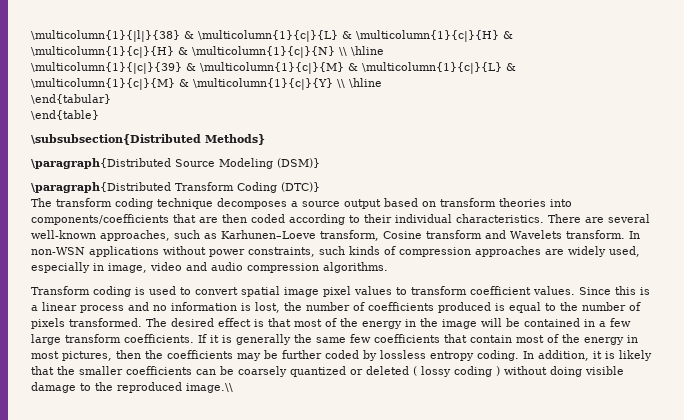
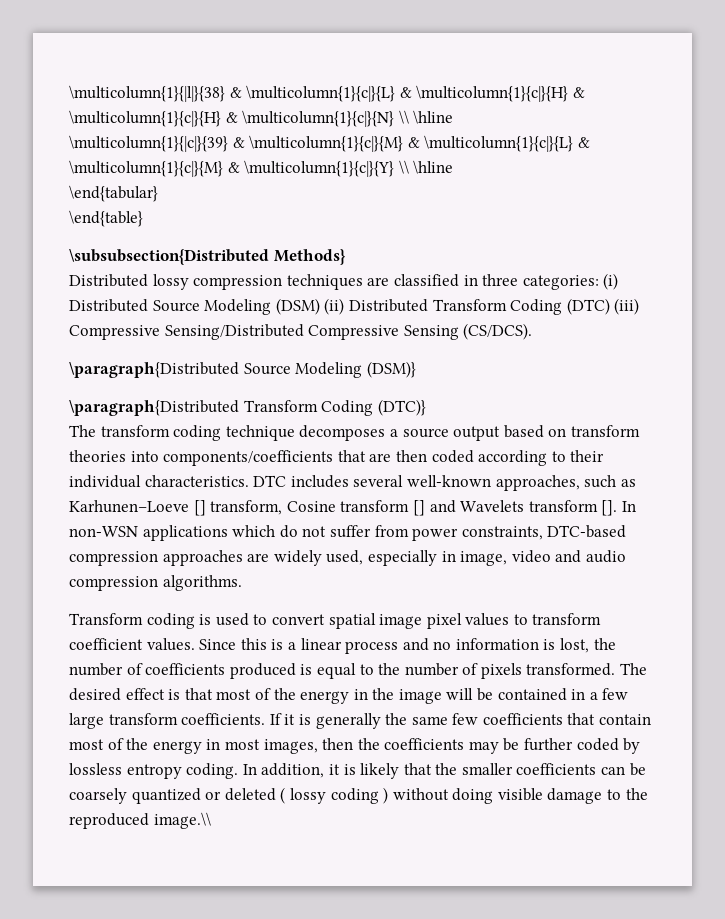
(265, 139) none -> [69,273,619,290] [69,298,640,315] [69,323,533,340] // Distributed lossy compression techniques are classified in three categories: (i) Distributed Source Modeling (DSM) (ii) Distributed Transform Coding (DTC) (iii) Compressive Sensing/Distributed Compressive Sensing (CS/DCS).
[548,214,604,223] There are -> [253,475,349,488] DTC includes
(316, 234) none -> [193,500,206,516] []
(482, 234) none -> [412,500,425,516] []
[566,230,625,239] transform. -> [528,500,618,516] transform [].
[163,246,396,257] without power constraints, such kinds of -> [232,525,627,541] which do not suffer from power constraints, DTC-based
[62,351,112,361] pictures, -> [263,739,318,754] images,

